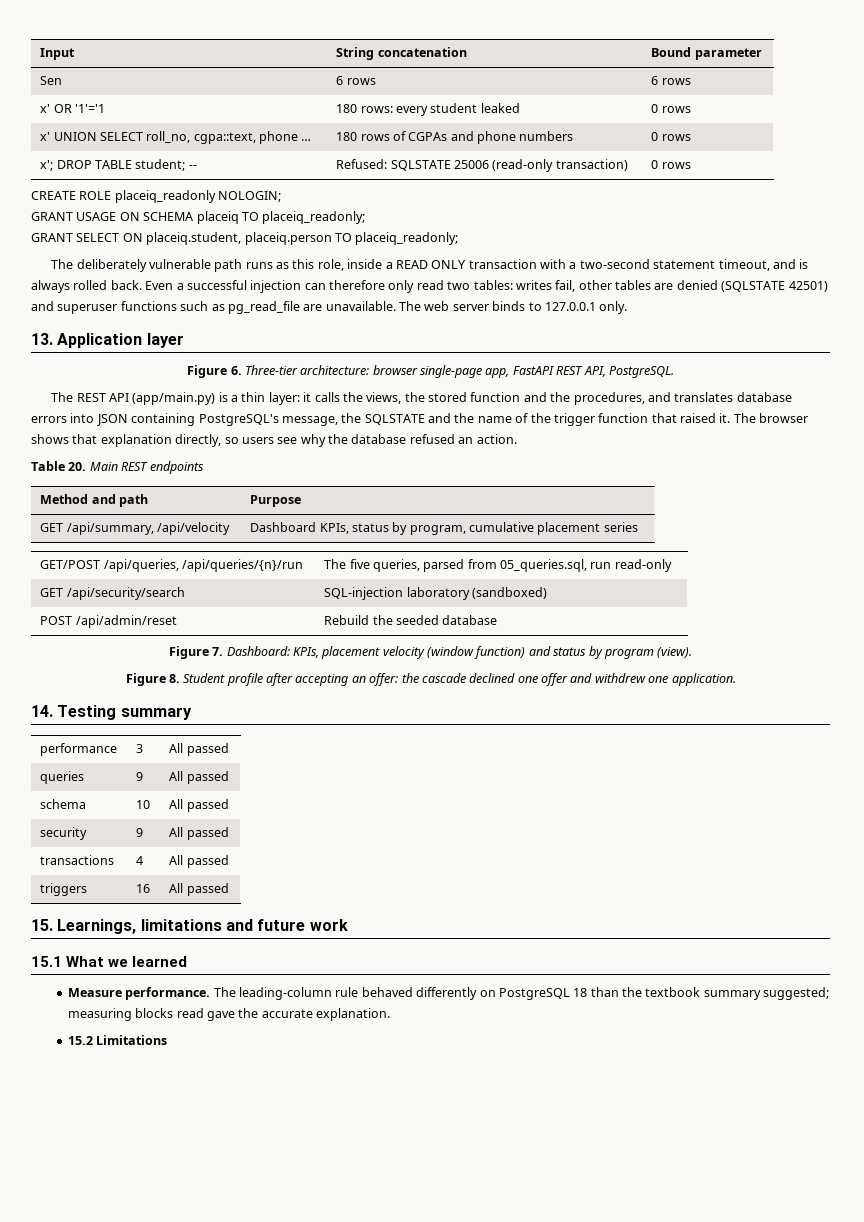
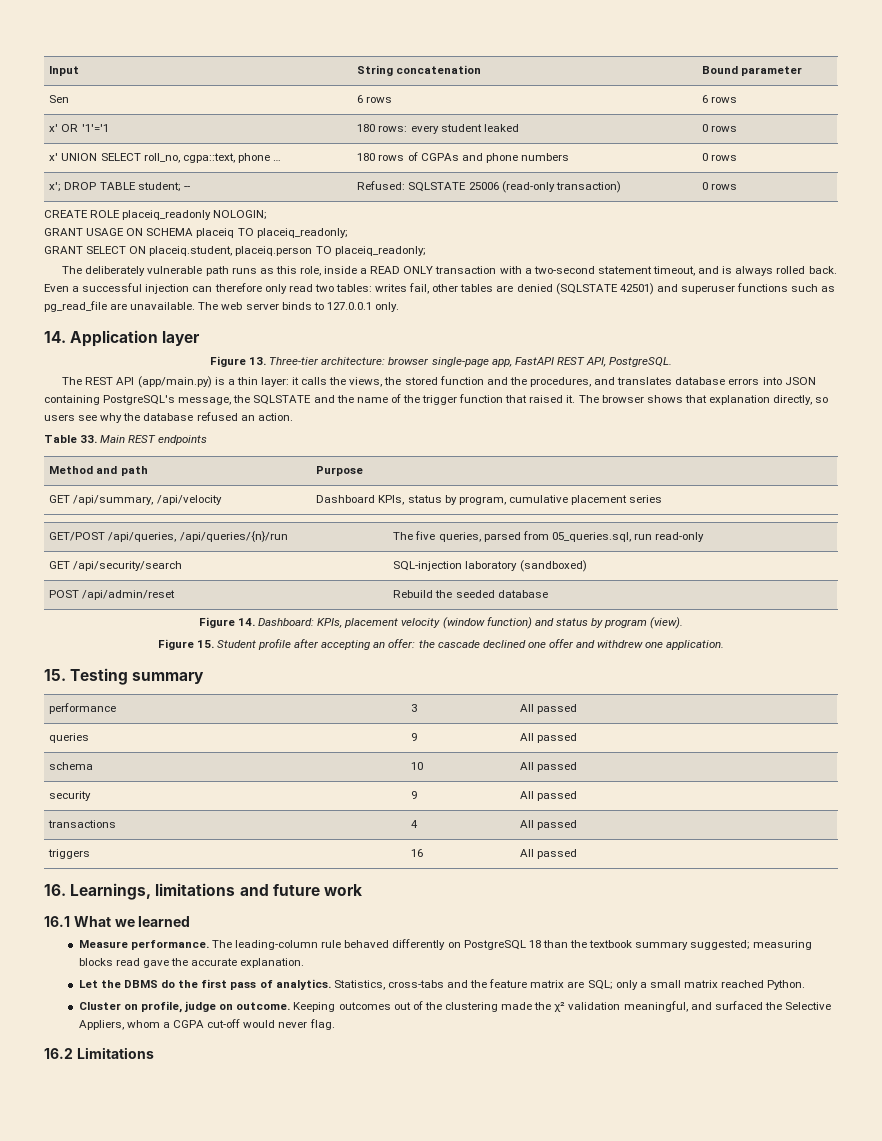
[31,333,53,345] 13. -> [44,331,66,343] 14.
[230,366,242,375] 6. -> [249,357,267,365] 13.
[68,462,87,471] 20. -> [80,435,98,443] 33.
[212,647,224,656] 7. -> [237,618,255,626] 14.
[168,674,180,683] 8. -> [196,640,214,648] 15.
[31,705,53,717] 14. -> [44,669,66,681] 15.
[31,919,53,931] 15. -> [44,884,66,896] 16.
[31,956,62,967] 15.1 -> [44,916,70,927] 16.1
[67,1036,93,1045] 15.2 -> [78,979,806,990] [78,1001,831,1013] [78,1019,335,1030] [44,1048,73,1059] Let the DBMS do the first pass of analytics. Statistics, cross-tabs and the feature matrix are SQL; only a small matrix reached Python. // Cluster on profile, judge on outcome. Keeping outcomes out of the clustering made the χ² validation meaningful, and surfaced the Selective Appliers, whom a CGPA cut-off would never flag. // 16.2

